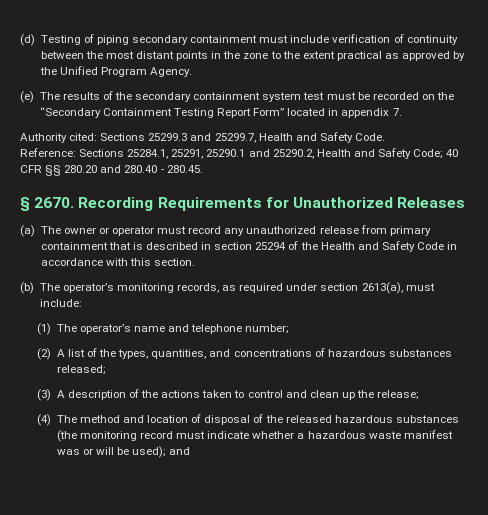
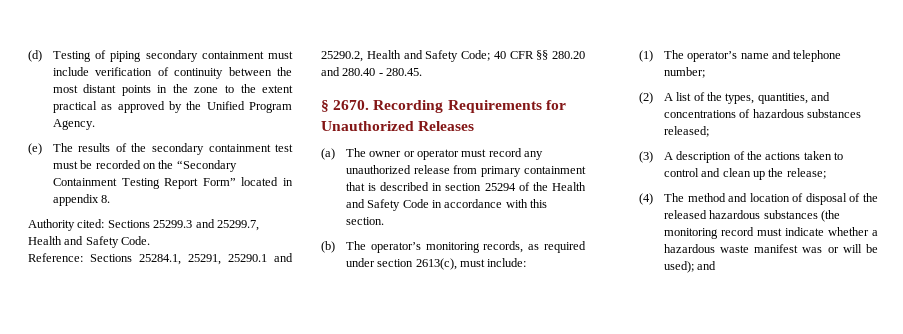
[262,92,302,102] system -> (271, 148) none
[392,108,402,116] 7. -> [101,195,111,203] 8.
[361,282,403,294] 2613(a), -> [415,258,457,270] 2613(c),

